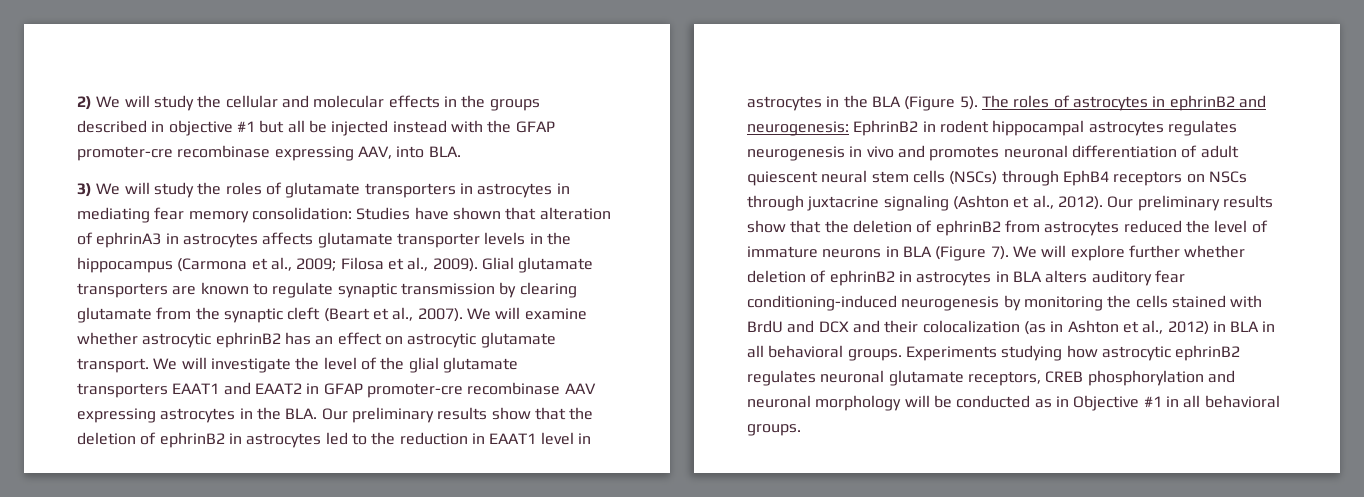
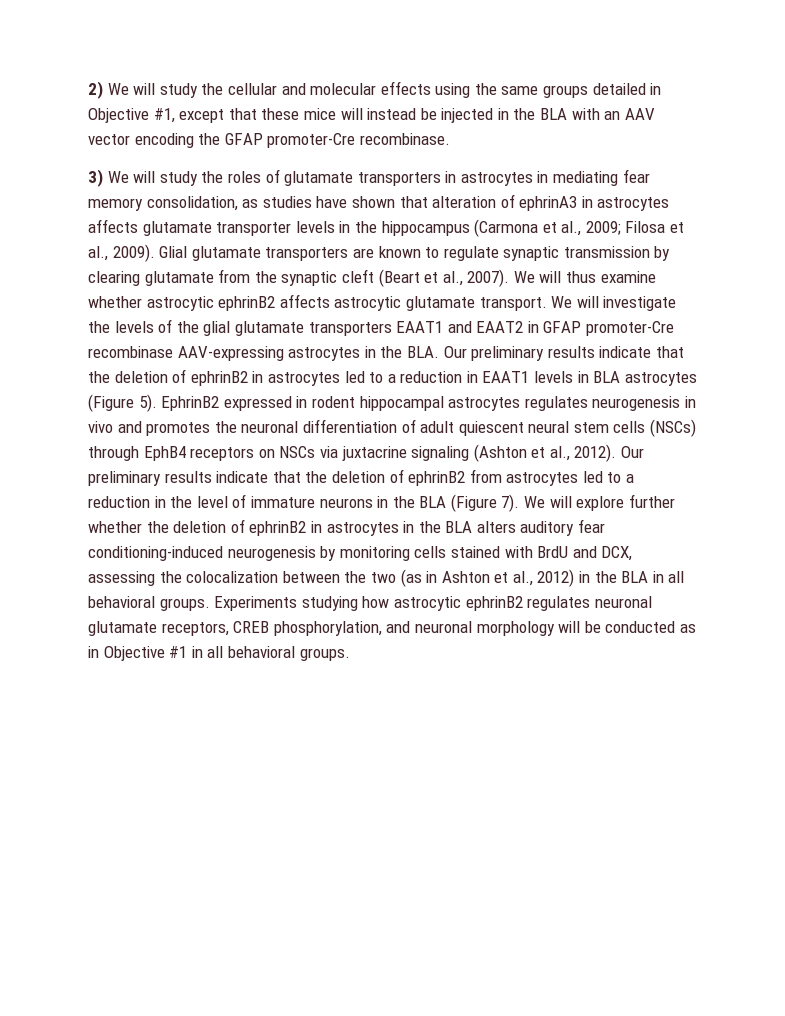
[443,95,540,111] [77,120,555,136] [77,145,461,161] in the groups described in objective #1 but all be injected instead with the GFAP promoter-cre recombinase expressing AAV, into BLA. -> [435,83,662,98] [88,108,655,123] [88,133,450,148] using the same groups detailed in Objective #1, except that these mice will instead be injected in the BLA with an AAV vector encoding the GFAP promoter-Cre recombinase.
[251,207,411,220] consolidation: Studies -> [146,196,312,211] consolidation, as studies
(521, 313) none -> [566,271,597,283] thus
[284,332,403,345] has an effect on -> [279,294,330,308] affects
[323,357,357,370] level -> [114,321,154,333] levels
[366,382,596,398] [77,408,156,423] promoter-cre recombinase AAV expressing -> [586,321,675,336] [88,346,284,361] promoter-Cre recombinase AAV-expressing
[491,407,531,420] show -> [599,346,652,358] indicate
[371,432,396,445] the -> [387,374,396,383] a
[540,432,591,445] [747,95,1266,111] [747,120,919,136] level in astrocytes in the BLA (Figure 5). The roles of astrocytes in ephrinB2 and neurogenesis: EphrinB2 -> [534,371,697,386] [88,394,292,412] levels in BLA astrocytes (Figure 5). EphrinB2 expressed
(1000, 153) none -> [214,421,237,433] the
[747,195,804,211] through -> [319,446,338,458] via
[747,220,786,233] show -> [216,471,269,483] indicate
[1123,220,1182,233] reduced -> [582,471,635,483] [88,496,166,508] led to a reduction in
(899, 251) none -> [392,496,415,508] the
(1246, 251) none -> [146,521,169,533] the
(1009, 276) none -> [418,521,441,533] the
[1107,295,1132,308] the -> (410, 553) none
[818,320,1020,333] DCX and their colocalization -> [601,546,633,561] [88,571,396,586] DCX, assessing the colocalization between the two
(1226, 326) none -> [594,571,617,583] the
[1087,370,1204,386] phosphorylation -> [273,621,382,636] phosphorylation,

